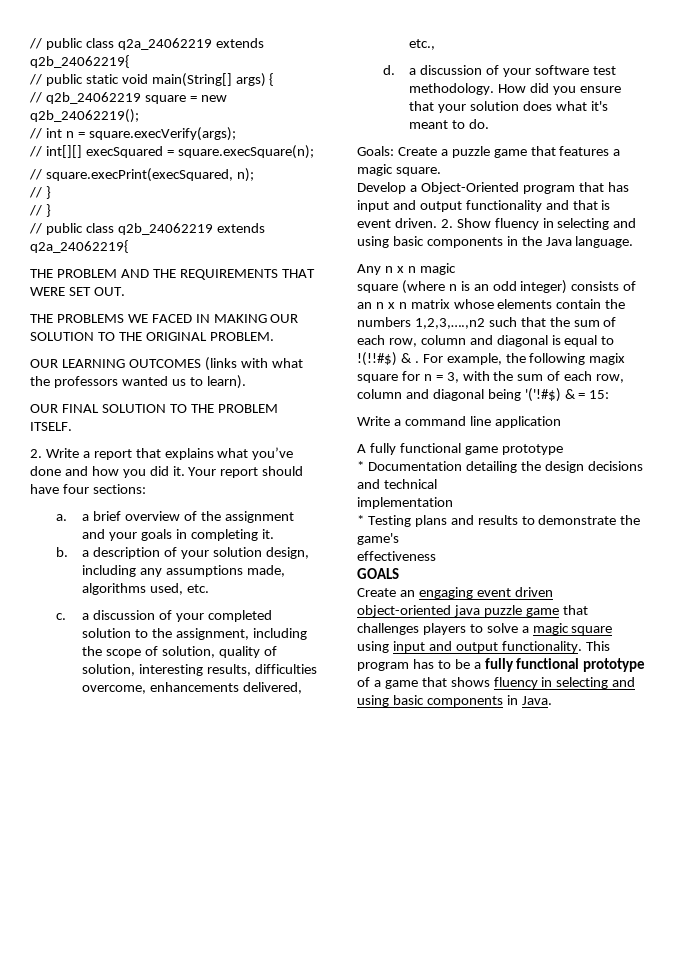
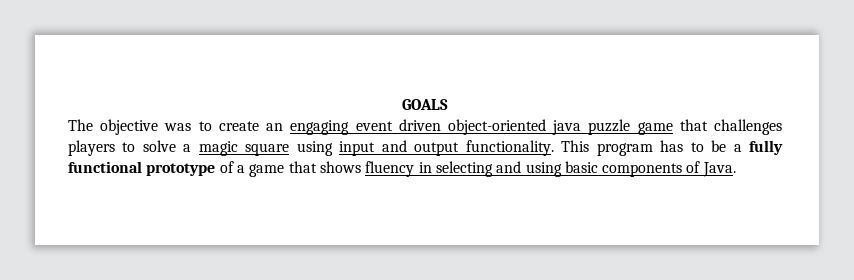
[29,38,264,50] [30,55,130,68] [29,73,275,87] [29,92,227,104] [30,109,139,123] [29,127,236,141] [29,145,314,159] [29,168,254,182] [29,186,51,199] [29,204,51,217] [29,223,265,235] [30,240,129,253] [30,269,315,280] [30,287,125,296] [30,314,299,323] [30,332,274,341] [30,357,303,371] [30,375,246,389] [30,404,278,413] [30,422,72,431] [30,447,294,460] [30,466,304,478] [30,484,146,494] [56,511,294,523] [82,529,274,541] [56,547,309,559] [82,565,285,577] [82,583,209,595] [56,610,272,622] [82,628,307,640] [82,646,277,658] [82,664,317,676] [82,682,302,694] [409,39,436,50] [383,65,616,77] [409,83,621,95] [409,101,608,113] [409,119,489,129] [357,146,621,158] [357,164,441,176] [357,182,629,194] [357,200,611,212] [357,218,637,230] [357,236,634,248] [357,263,456,275] [357,280,637,294] [357,299,626,309] [357,317,617,329] [357,335,615,347] [357,352,626,366] [357,371,625,383] [357,388,610,402] [357,416,561,428] [357,443,563,455] [357,461,643,473] [357,479,437,489] [357,497,453,509] [357,515,641,527] [357,533,399,545] [357,551,436,561] [357,568,399,579] [357,588,396,597] // public class q2a_24062219 extends q2b_24062219{ // // public static void main(String[] args) { // // q2b_24062219 square = new q2b_24062219(); // // int n = square.execVerify(args); // // int[][] execSquared = square.execSquare(n); // // square.execPrint(execSquared, n); // // } // // } // // public class q2b_24062219 extends q2a_24062219{ // THE PROBLEM AND THE REQUIREMENTS THAT WERE SET OUT. // THE PROBLEMS WE FACED IN MAKING OUR SOLUTION TO THE ORIGINAL PROBLEM. // OUR LEARNING OUTCOMES (links with what the professors wanted us to learn). // OUR FINAL SOLUTION TO THE PROBLEM ITSELF. // 2. Write a report that explains what you’ve done and how you did it. Your report should have four sections: // a. a brief overview of the assignment and your goals in completing it. // b. a description of your solution design, including any assumptions made, algorithms used, etc. // c. a discussion of your completed solution to the assignment, including the scope of solution, quality of solution, interesting results, difficulties overcome, enhancements delivered, etc., // d. a discussion of your software test methodology. How did you ensure that your solution does what it's meant to do. // Goals: Create a puzzle game that features a magic square. // Develop a Object-Oriented program that has input and output functionality and that is event driven. 2. Show fluency in selecting and using basic components in the Java language. // Any n x n magic // square (where n is an odd integer) consists of an n x n matrix whose elements contain the numbers 1,2,3,….,n2 such that the sum of each row, column and diagonal is equal to !(!!#$) & . For example, the following magix square for n = 3, with the sum of each row, column and diagonal being '('!#$) & = 15: // Write a command line application // A fully functional game prototype // * Documentation detailing the design decisions and technical // implementation // * Testing plans and results to demonstrate the game's // effectiveness // GOALS // Create -> [402,99,448,110] [68,119,259,135] GOALS // The objective was to create
[506,695,518,705] in -> [686,161,701,173] of

